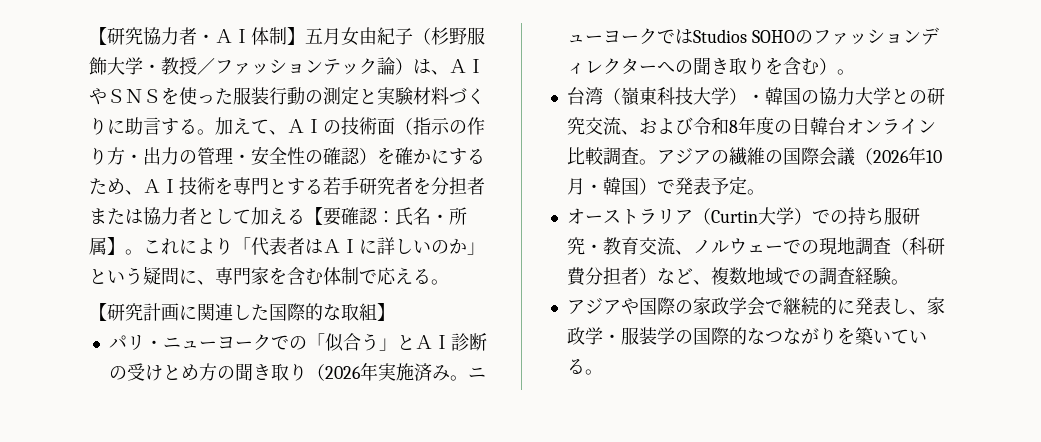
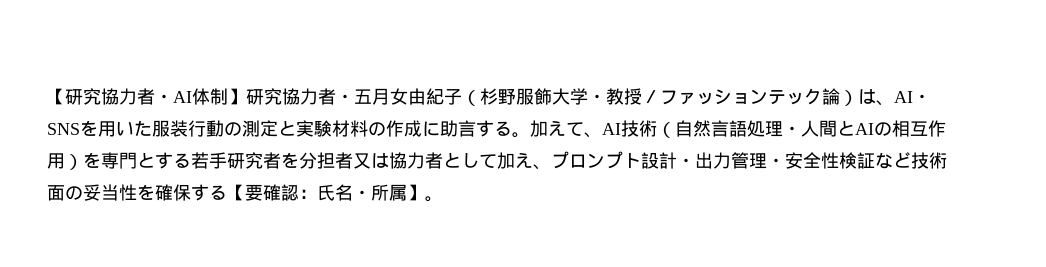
[215,27,305,45] ＡＩ体制】 -> [173,88,354,105] AI体制】研究協力者・
[449,59,485,73] [89,87,215,105] ＡＩやＳＮＳを使っ -> [894,91,931,103] [47,120,134,137] AI・SNSを用い
[449,88,485,104] [89,117,107,135] づくり -> [368,120,422,137] の作成
[287,117,485,135] [89,146,485,166] [89,177,215,195] ＡＩの技術面（指示の作り方・出力の管理・安全性の確認）を確かにするため、ＡＩ技術 -> [602,120,946,138] [47,153,83,170] AI技術（自然言語処理・人間とAIの相互作用）
[89,208,125,225] また -> [353,153,371,169] 又
(287, 215) none -> [533,151,947,170] [47,184,209,201] 、プロンプト設計・出力管理・安全性検証など技術面の妥当性を確保す
[143,237,485,256] [89,266,449,285] [89,303,395,321] [108,333,487,352] [108,362,486,381] [566,27,939,45] [566,57,855,75] [566,87,945,106] [566,116,936,135] [566,146,942,166] [566,176,765,195] [566,207,920,225] [566,237,945,255] [566,267,909,286] [566,297,945,316] [566,327,927,345] [566,359,603,375] これにより「代表者はＡＩに詳しいのか」という疑問に、専門家を含む体制で応える。 // 【研究計画に関連した国際的な取組】 // パリ・ニューヨークでの「似合う」とＡＩ診断の受けとめ方の聞き取り（2026年実施済み。ニューヨークではStudios SOHOのファッションディレクターへの聞き取りを含む）。 // 台湾（嶺東科技大学）・韓国の協力大学との研究交流、および令和8年度の日韓台オンライン比較調査。アジアの繊維の国際会議（2026年10月・韓国）で発表予定。 // オーストラリア（Curtin大学）での持ち服研究・教育交流、ノルウェーでの現地調査（科研費分担者）など、複数地域での調査経験。 // アジアや国際の家政学会で継続的に発表し、家政学・服装学の国際的なつながりを築いている。 -> (443, 199) none

